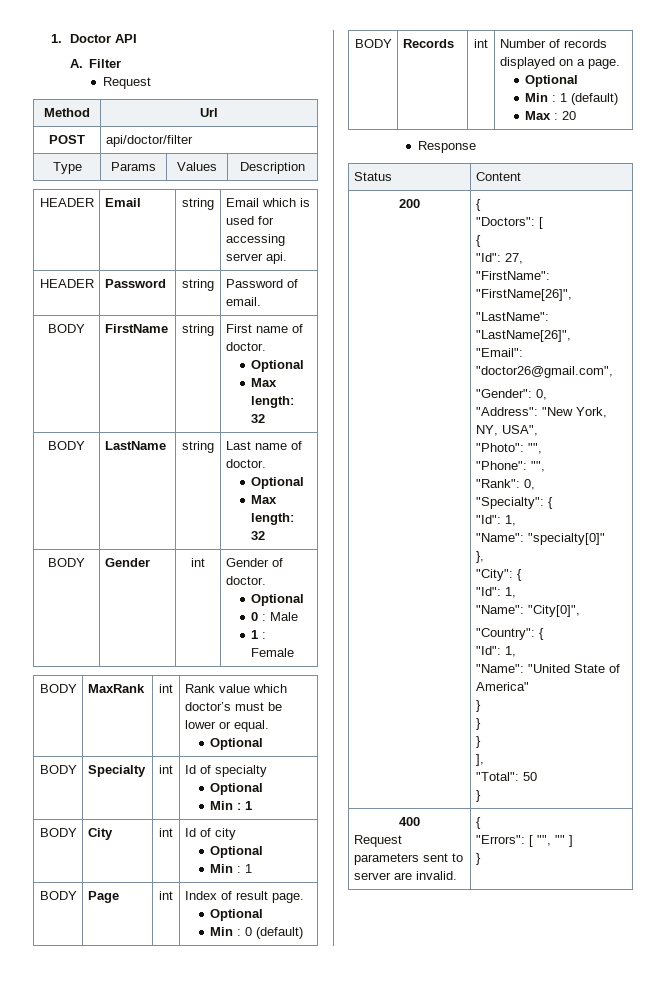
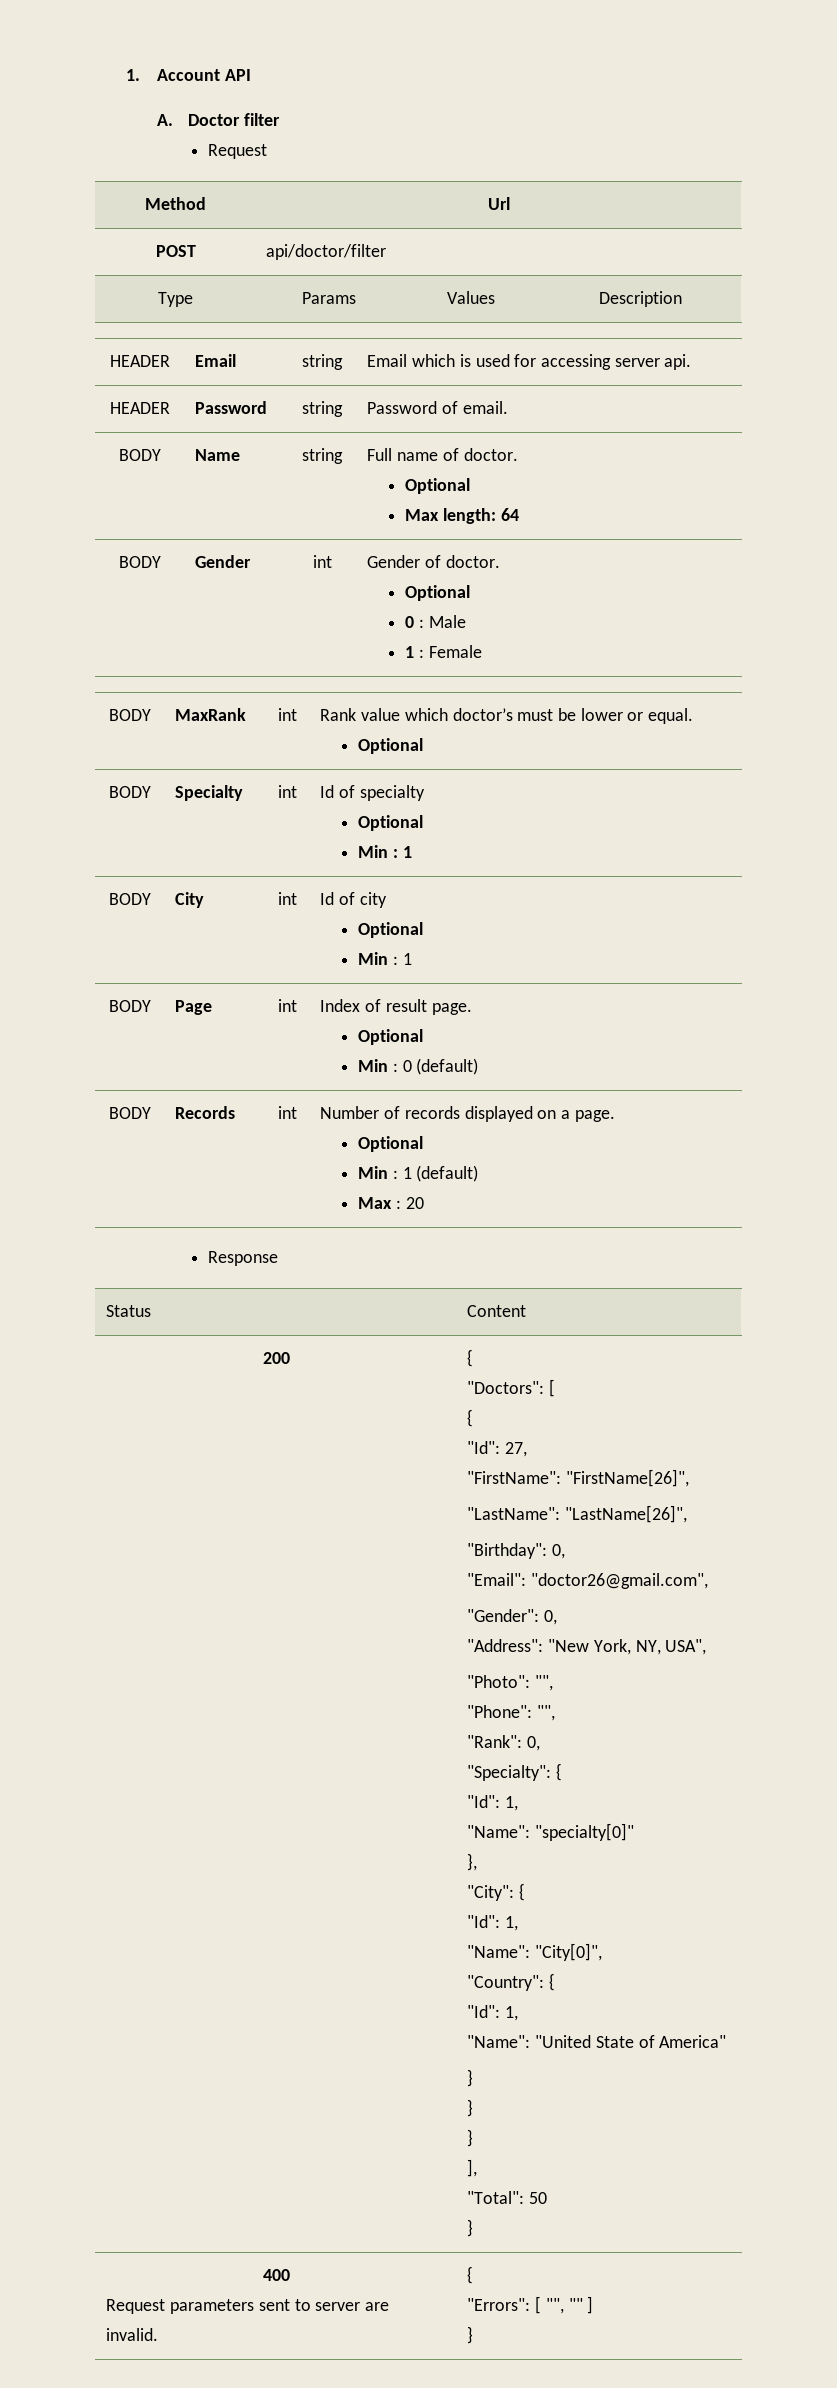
[69,34,111,43] Doctor -> [157,69,221,81] Account
[89,59,122,68] Filter -> [188,113,281,126] Doctor filter
[104,324,168,333] [182,324,214,336] [225,324,303,333] [225,342,266,351] [251,360,305,372] [251,378,278,387] [251,396,295,408] [251,414,266,423] [48,441,85,450] [104,441,166,450] [182,441,214,453] [225,441,302,450] [225,459,266,468] [251,477,305,489] [251,495,278,504] [251,513,295,525] [251,531,266,540] FirstName | string | First name of doctor. // Optional // Max length: 32 // BODY | LastName | string | Last name of doctor. // Optional // Max length: 32 -> [195,449,241,461] [302,448,343,464] [367,448,518,461] [405,478,471,494] [405,508,519,524] Name | string | Full name of doctor. // Optional // Max length: 64
(571, 336) none -> [467,1543,566,1559] // "Birthday": 0,

